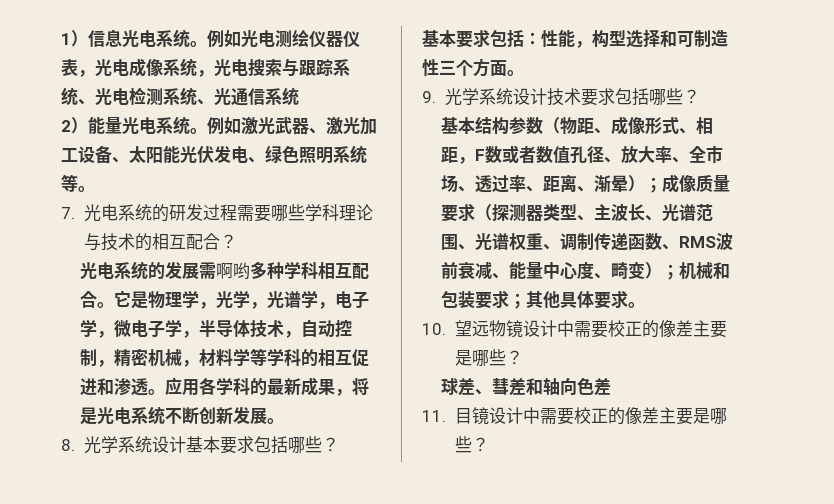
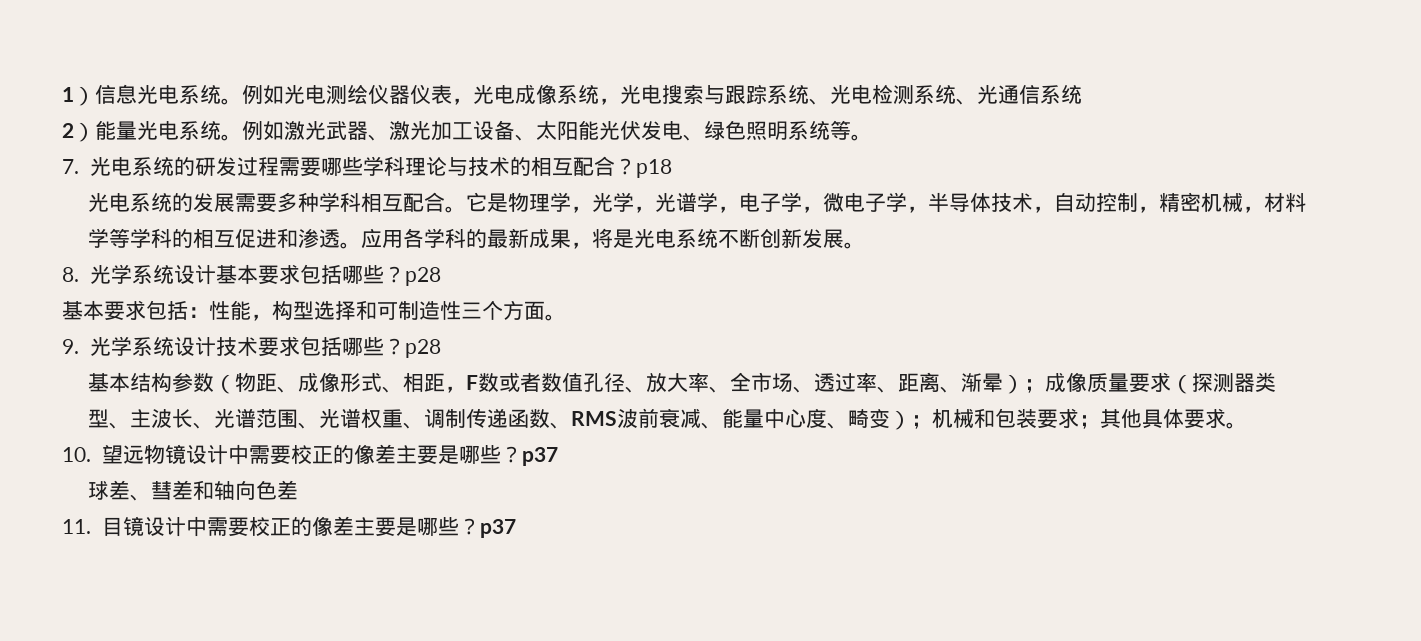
(237, 241) none -> [635,159,672,178] p18
[216,262,251,280] 啊哟 -> [255,193,277,212] 要
(339, 444) none -> [404,267,441,286] p28
(700, 96) none -> [404,339,441,358] p28
(523, 357) none -> [521,447,558,466] p37
(489, 444) none -> [479,519,516,538] p37

